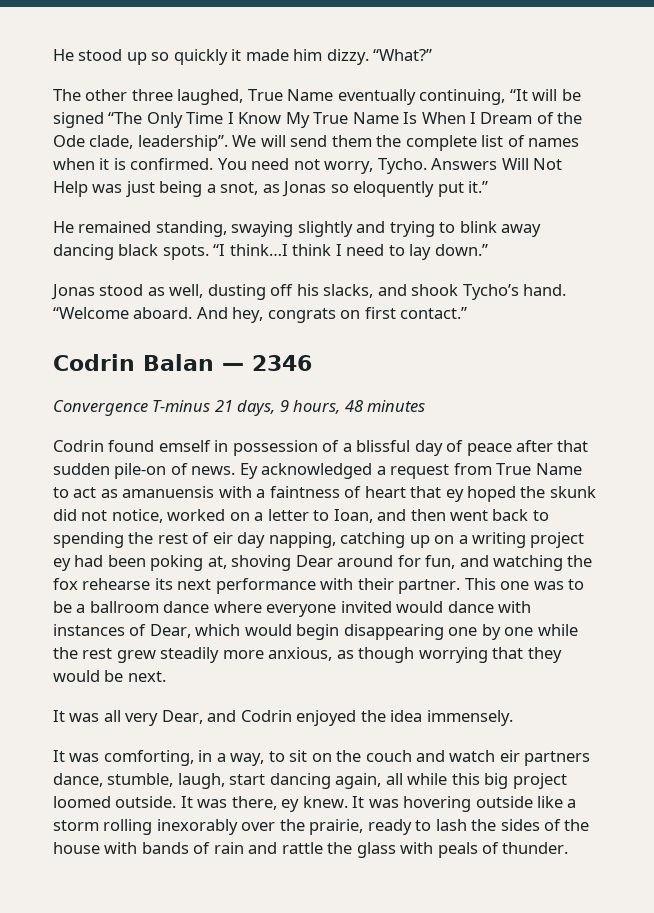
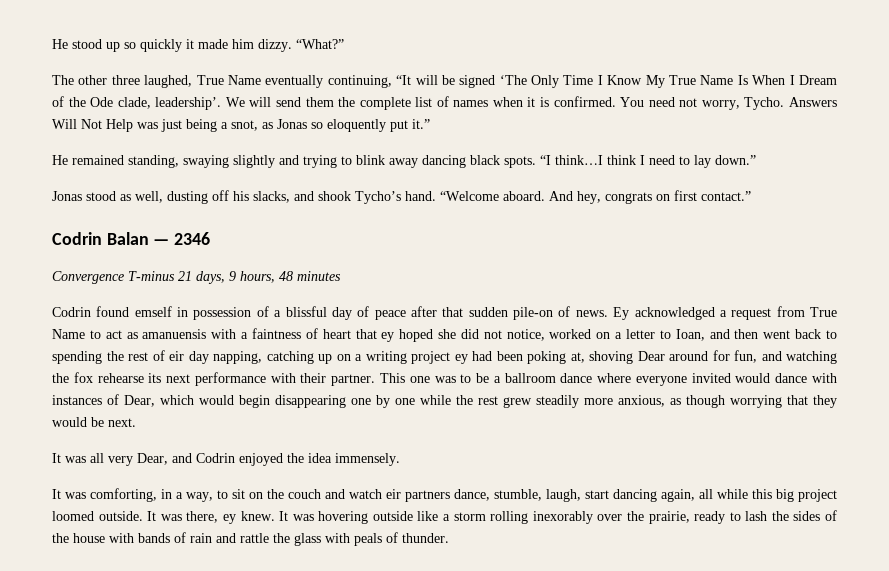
[108,112,143,124] “The -> [499,75,527,85] ‘The
[137,135,228,151] leadership”. -> [155,97,222,110] leadership’.
[520,486,596,498] the skunk -> [438,329,457,339] she

